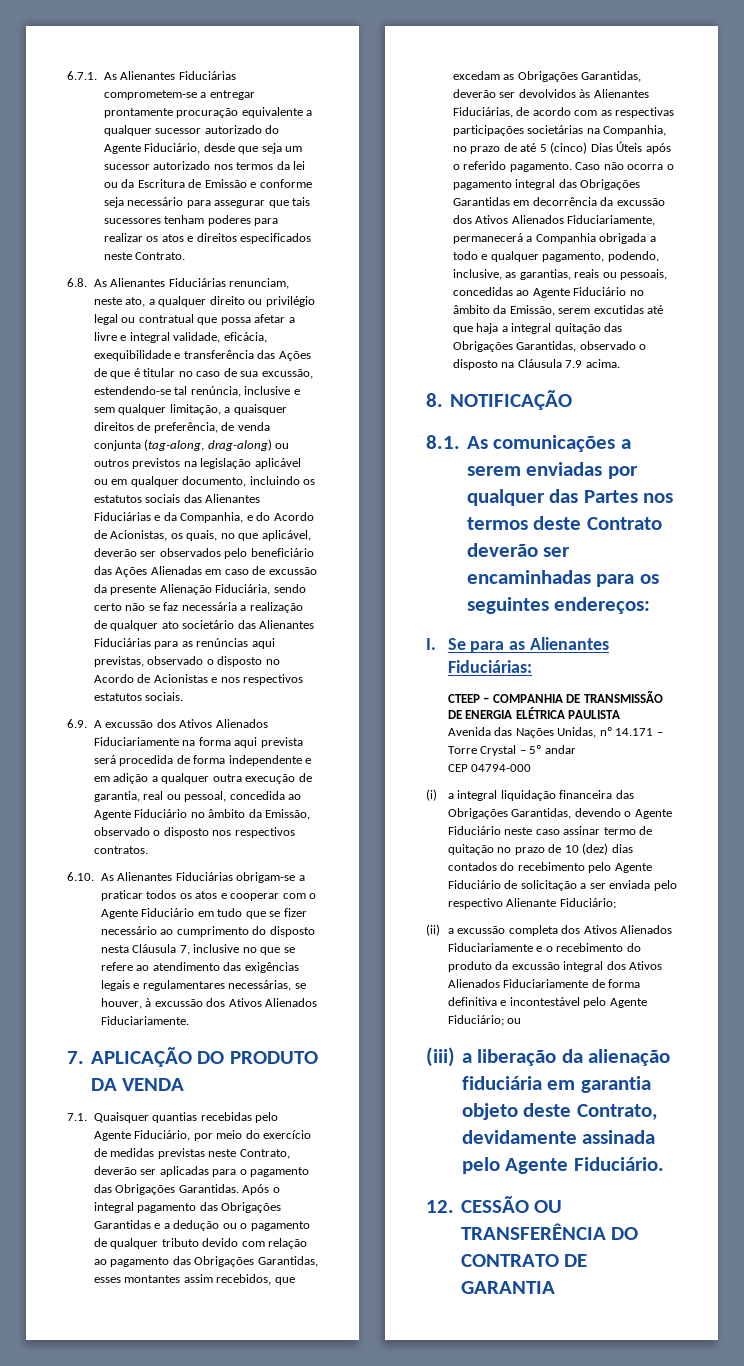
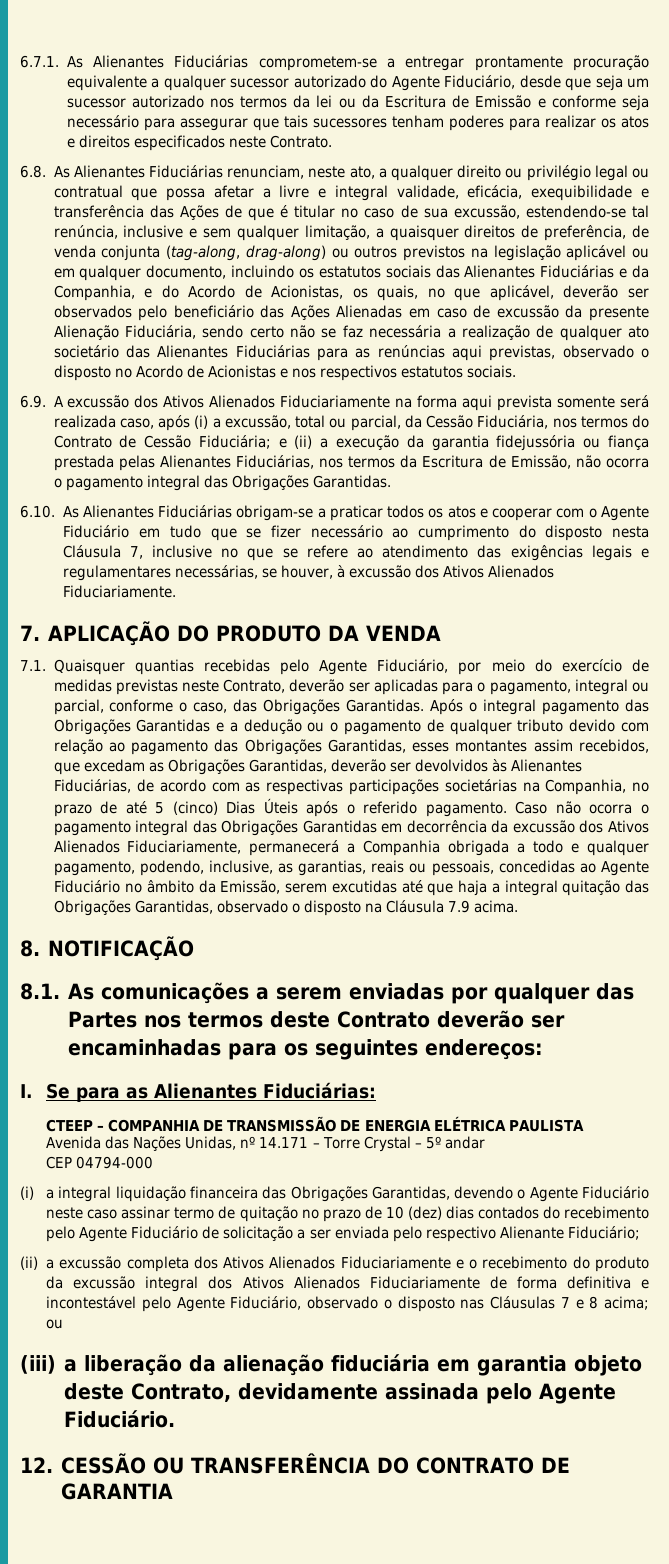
[93,755,312,766] [93,773,312,784] [93,791,302,802] [93,809,311,820] [93,827,295,838] [93,846,148,854] será procedida de forma independente e em adição a qualquer outra execução de garantia, real ou pessoal, concedida ao Agente Fiduciário no âmbito da Emissão, observado o disposto nos respectivos contratos. -> [557,395,649,408] [53,415,649,431] [53,435,649,451] [53,455,650,471] [53,475,391,491] somente será realizada caso, após (i) a excussão, total ou parcial, da Cessão Fiduciária, nos termos do Contrato de Cessão Fiduciária; e (ii) a execução da garantia fidejussória ou fiança prestada pelas Alienantes Fiduciárias, nos termos da Escritura de Emissão, não ocorra o pagamento integral das Obrigações Garantidas.
[250,1167,310,1177] pagamento -> [489,679,650,695] [53,699,228,715] pagamento, integral ou parcial, conforme o caso,
[447,1015,504,1026] Fiduciário; -> [230,1296,649,1312] Fiduciário, observado o disposto nas Cláusulas 7 e 8 acima;

